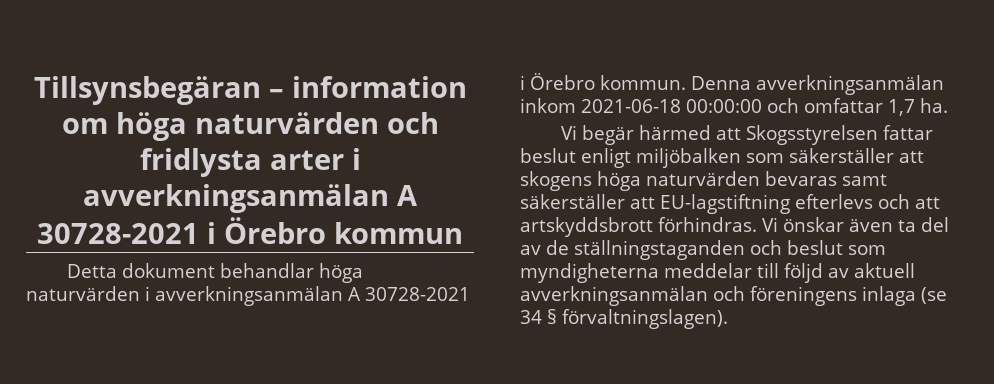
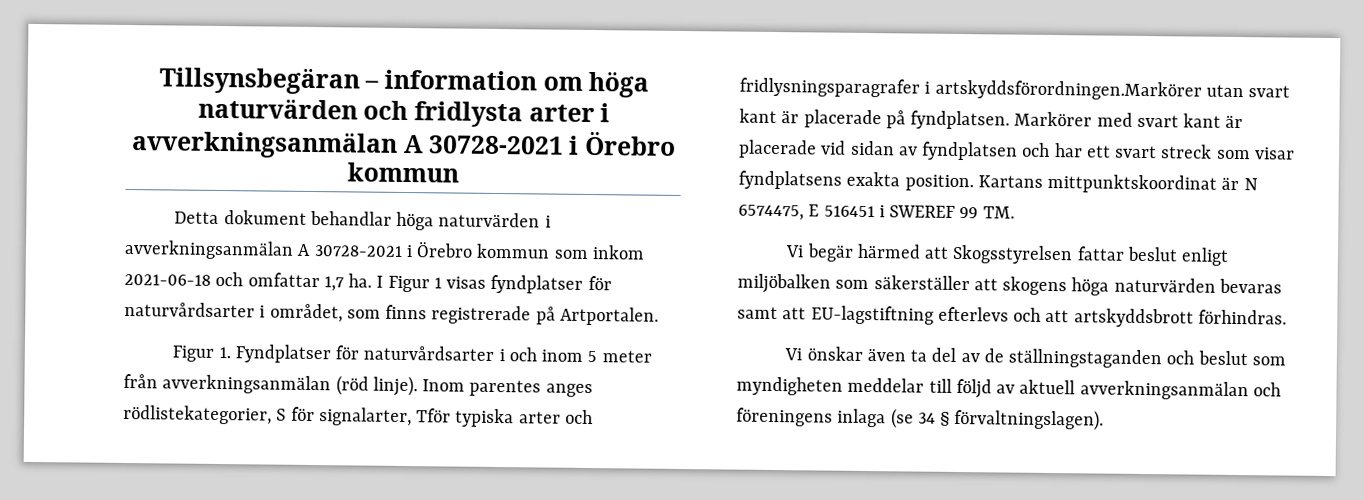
[600,75,944,95] kommun. Denna avverkningsanmälan -> [476,243,588,259] kommun som
[686,99,762,113] 00:00:00 -> (211, 279) none
(948, 105) none -> [376,274,612,294] [124,301,659,326] [172,344,652,364] [123,373,593,398] [123,404,593,428] [739,77,1291,101] [739,108,1244,130] [739,139,1295,161] [738,170,1258,194] [738,204,1015,221] I Figur 1 visas fyndplatser för naturvårdsarter i området, som finns registrerade på Artportalen. // Figur 1. Fyndplatser för naturvårdsarter i och inom 5 meter från avverkningsanmälan (röd linje). Inom parentes anges rödlistekategorier, S för signalarter, Tför typiska arter och fridlysningsparagrafer i artskyddsförordningen.Markörer utan svart kant är placerade på fyndplatsen. Markörer med svart kant är placerade vid sidan av fyndplatsen och har ett svart streck som visar fyndplatsens exakta position. Kartans mittpunktskoordinat är N 6574475, E 516451 i SWEREF 99 TM.
[520,194,625,209] säkerställer -> (778, 313) none
(757, 224) none -> (1287, 317) //
[520,263,659,283] myndigheterna -> [736,376,843,396] myndigheten

